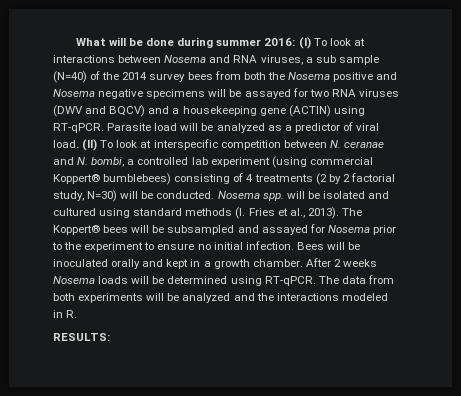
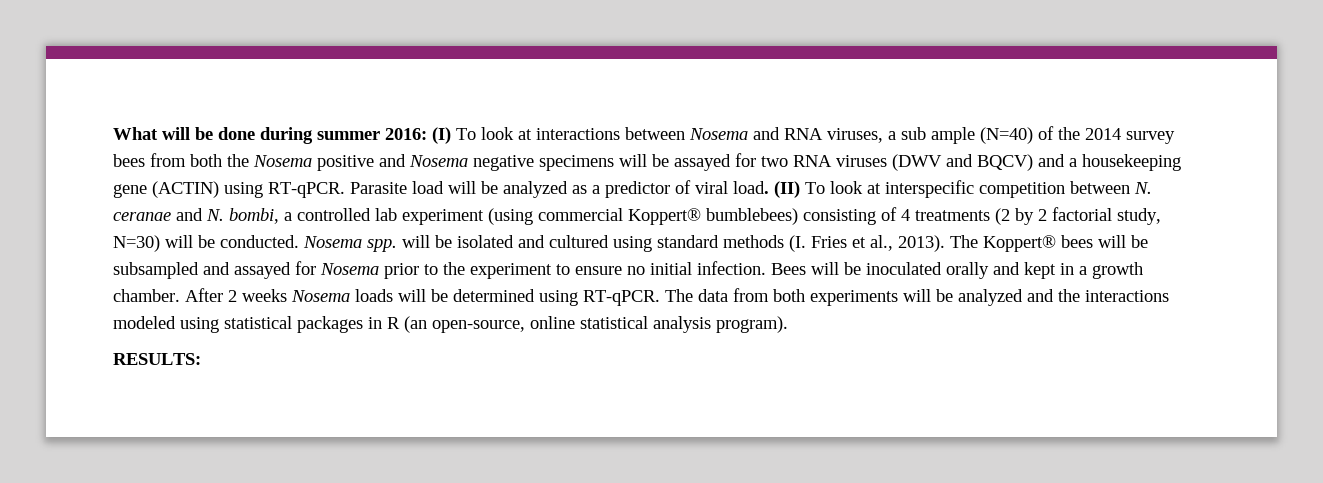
[338,55,379,65] sample -> [931,127,975,144] ample
[53,310,78,318] in R. -> [180,316,788,333] using statistical packages in R (an open-source, online statistical analysis program).

